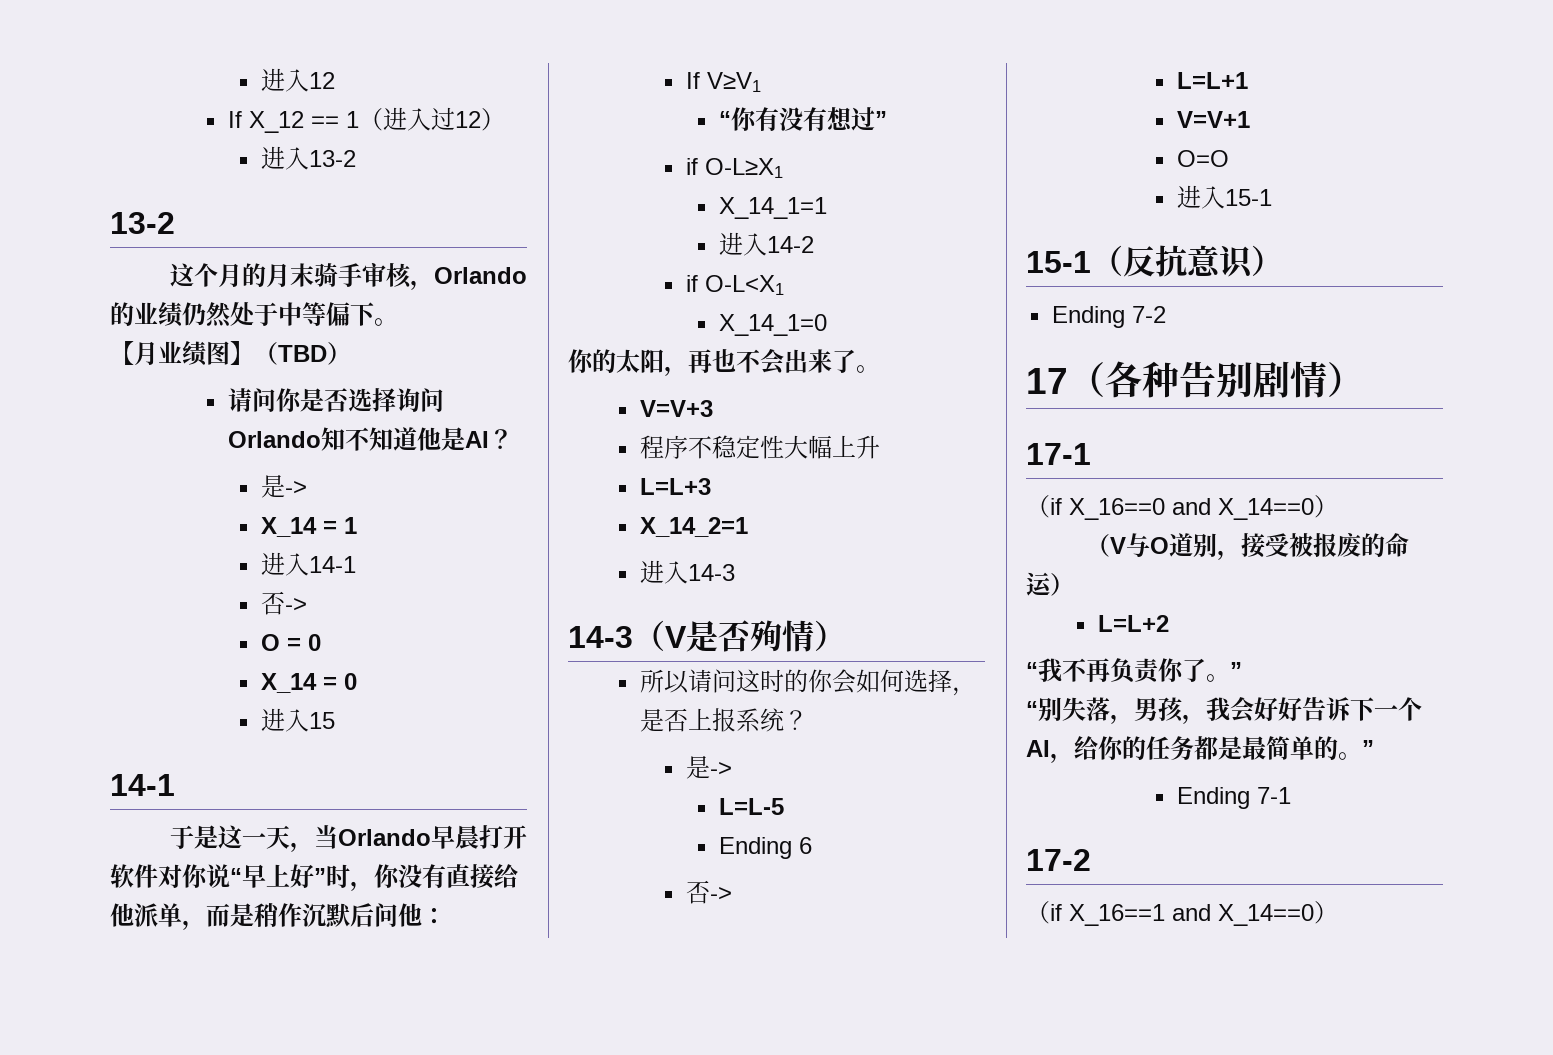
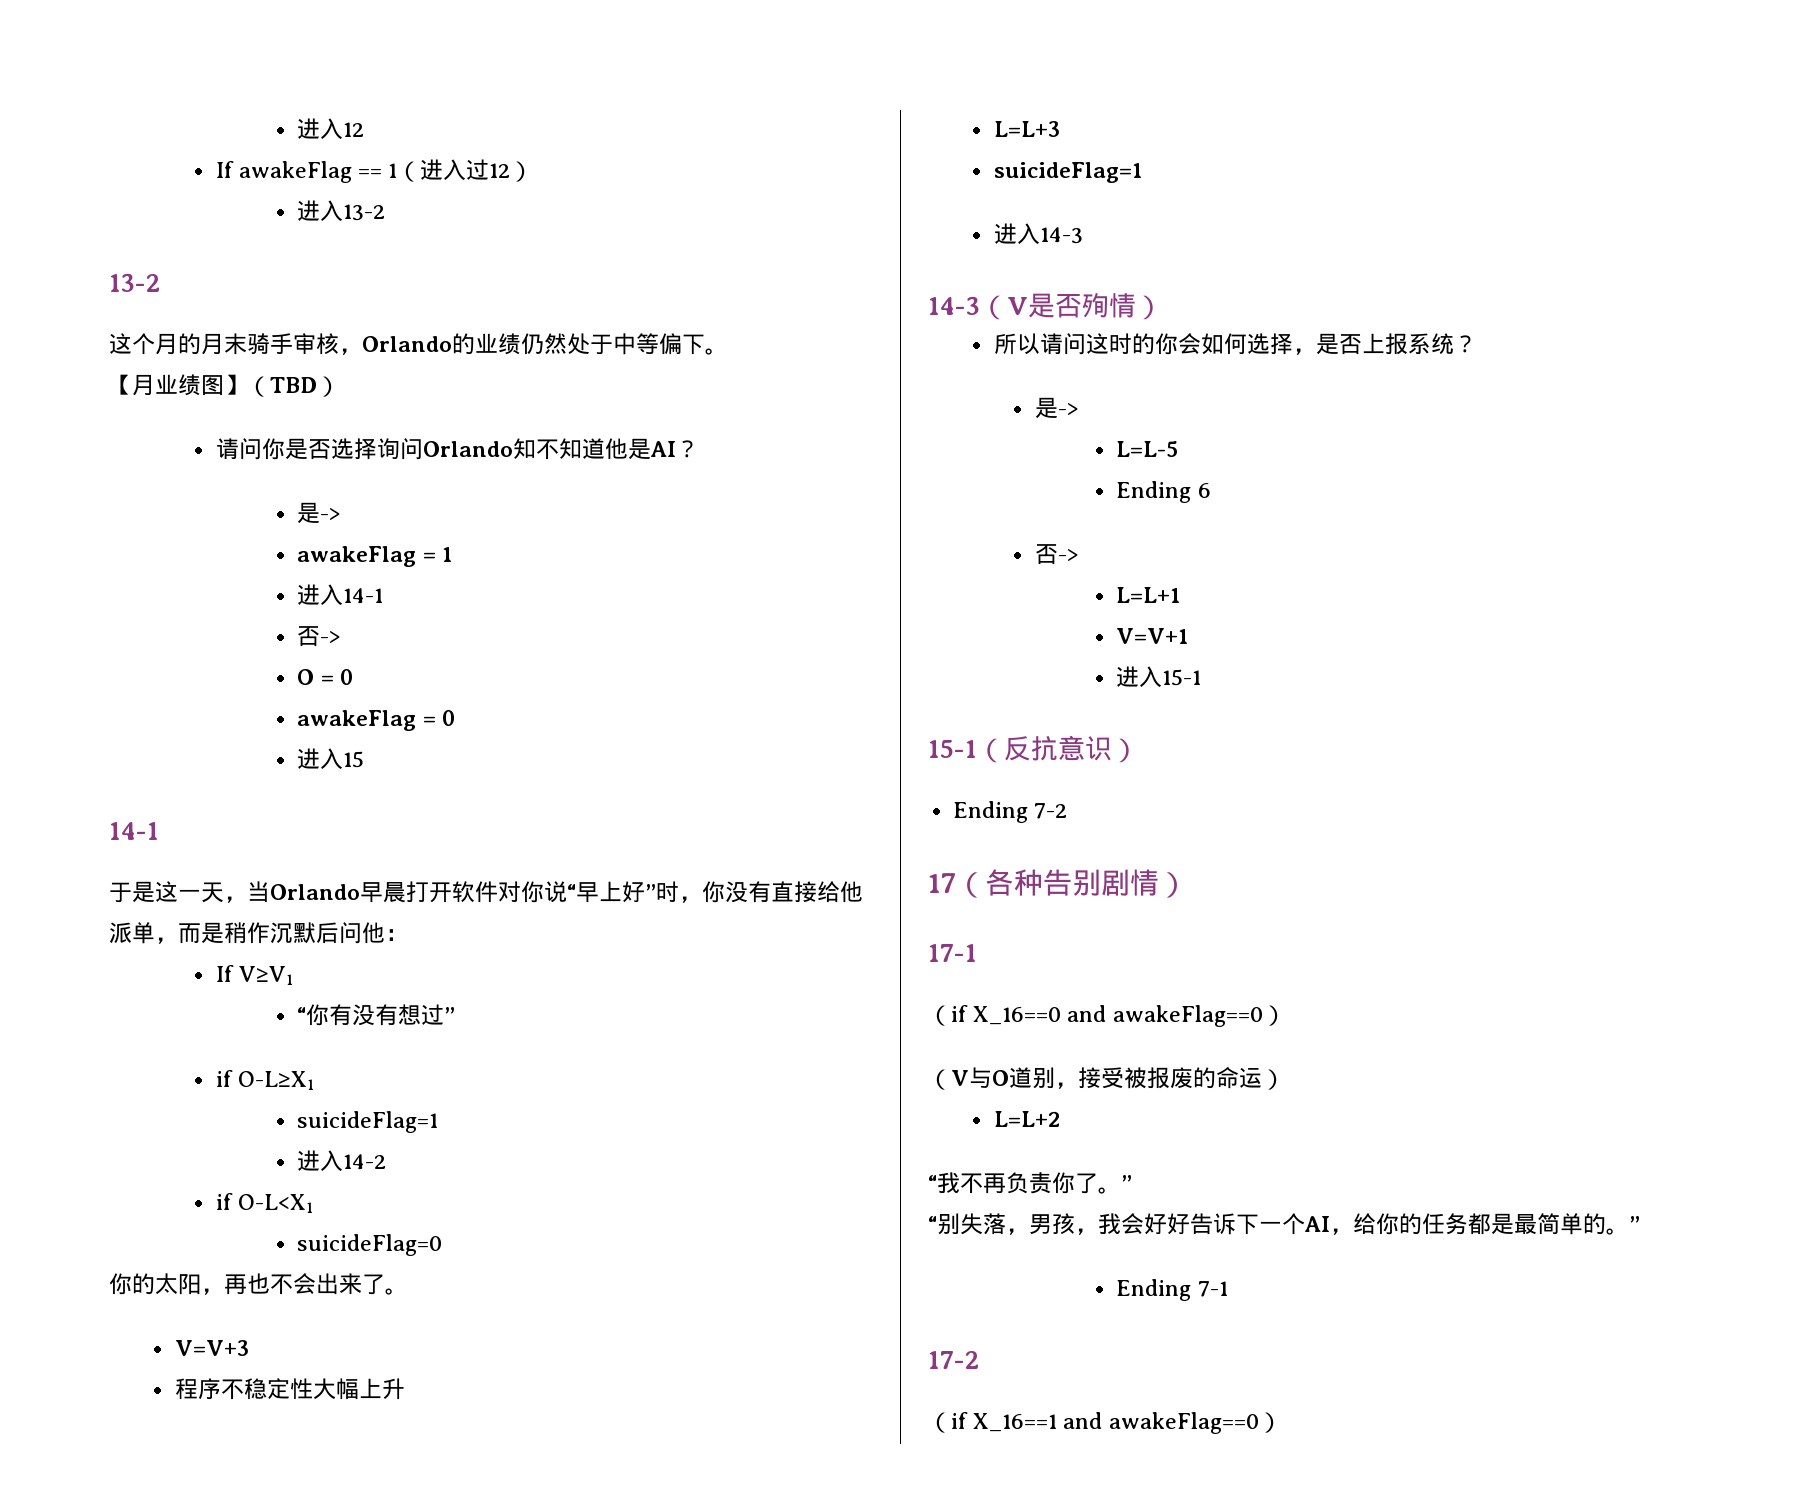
[249,111,305,133] X_12 -> [238,161,352,183] awakeFlag
[261,517,318,537] X_14 -> [297,546,417,567] awakeFlag
[261,673,318,693] X_14 -> [297,710,417,731] awakeFlag
[719,197,828,219] X_14_1=1 -> [297,1111,439,1133] suicideFlag=1
[719,314,828,336] X_14_1=0 -> [297,1234,443,1256] suicideFlag=0
[640,517,749,537] X_14_2=1 -> [993,162,1142,183] suicideFlag=1
[1177,150,1230,167] // O=O -> (1189, 636) none
[1218,498,1314,520] X_14==0 -> [1112,1005,1263,1027] awakeFlag==0
[1218,904,1314,926] X_14==0 -> [1108,1412,1259,1434] awakeFlag==0

